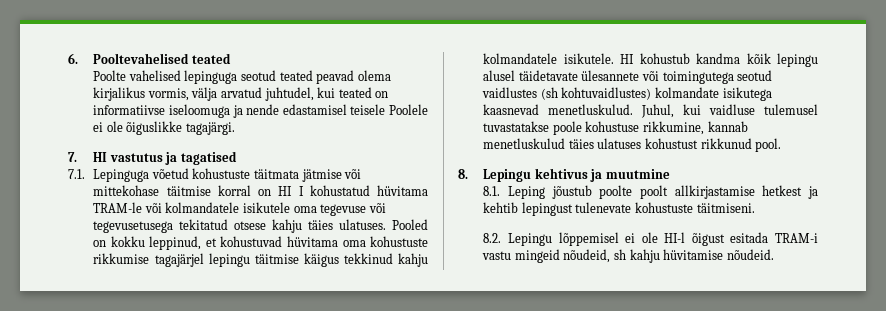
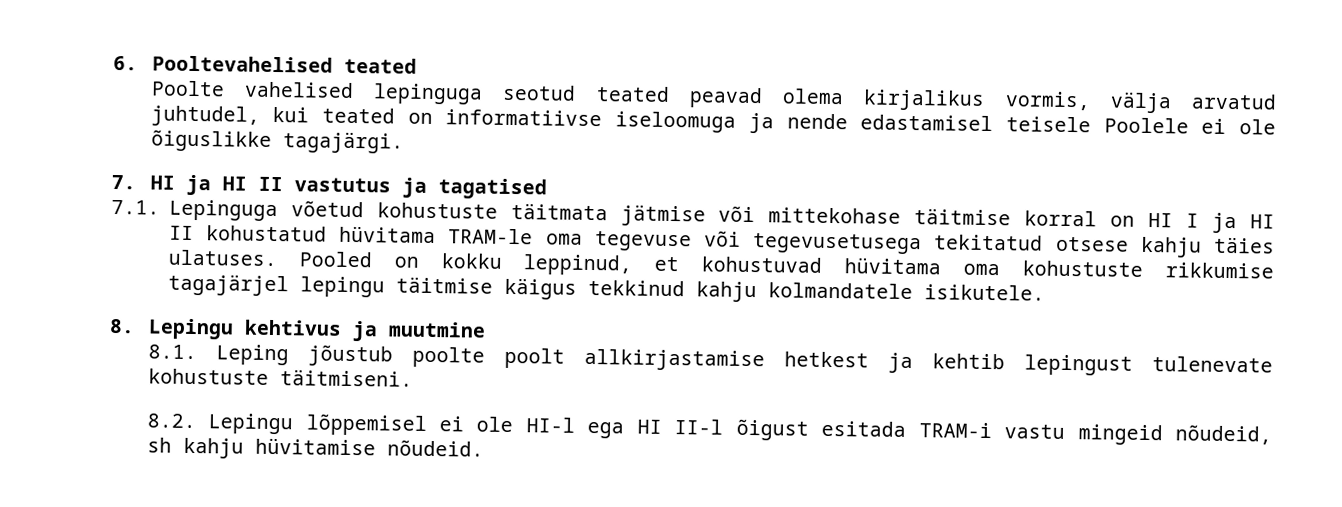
(108, 157) none -> [185,174,283,196] ja HI II
[309,185,428,196] [93,202,291,213] kohustatud hüvitama TRAM-le või kolmandatele isikutele -> [1212,212,1275,234] [168,225,534,245] ja HI II kohustatud hüvitama TRAM-le
[620,53,818,67] [483,70,773,84] [482,87,772,101] [483,104,818,118] [483,121,748,135] [483,138,782,152] HI kohustub kandma kõik lepingu alusel täidetavate ülesannete või toimingutega seotud vaidlustes (sh kohtuvaidlustes) kolmandate isikutega kaasnevad menetluskulud. Juhul, kui vaidluse tulemusel tuvastatakse poole kohustuse rikkumine, kannab menetluskulud täies ulatuses kohustust rikkunud pool. -> (1045, 292) none
(686, 237) none -> [587,419,724,439] ega HI II-l

